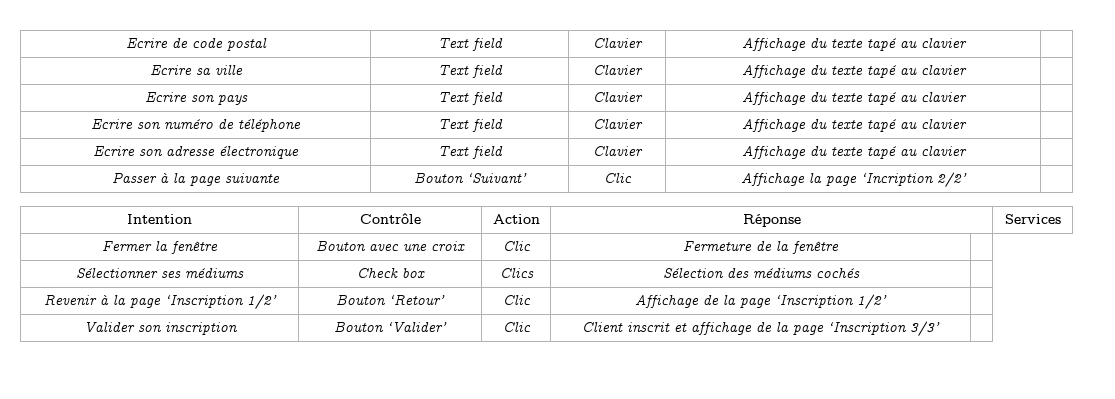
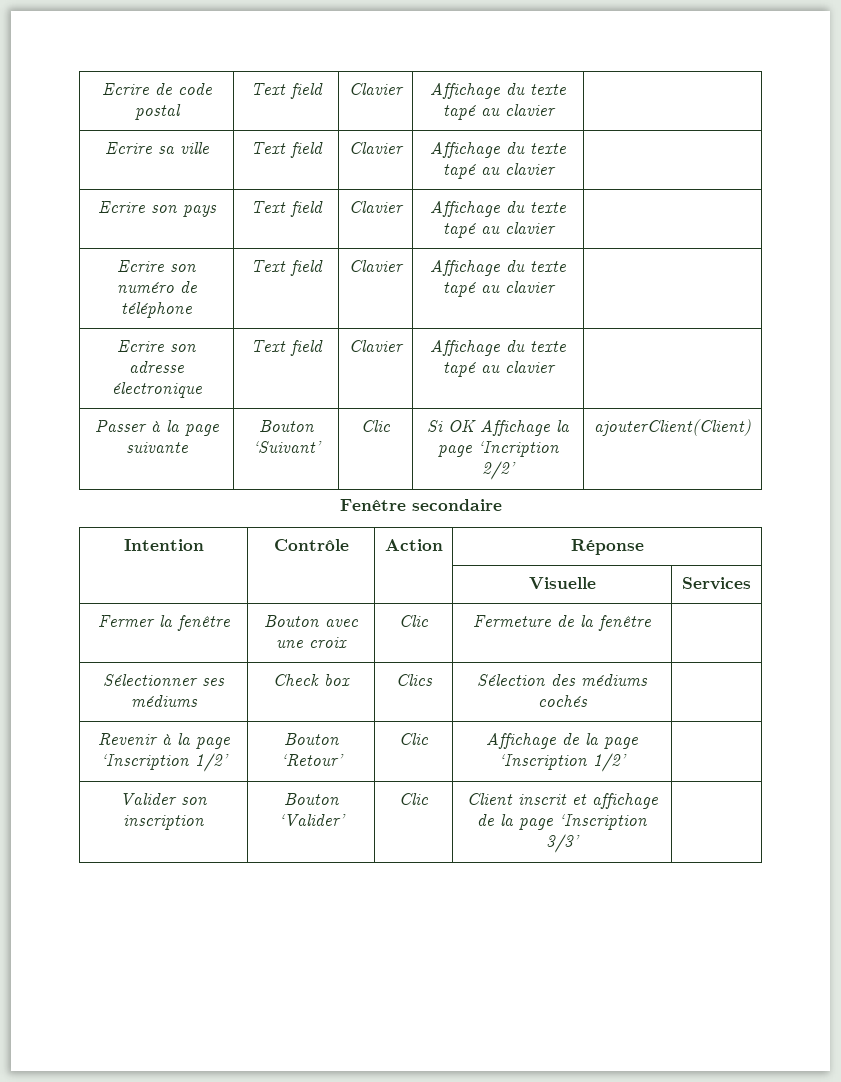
(632, 178) none -> [427,420,476,432] Si OK
(967, 179) none -> [594,419,751,436] [339,499,502,511] ajouterClient(Client) // Fenêtre secondaire
(801, 220) none -> [528,577,596,589] // | | | Visuelle

